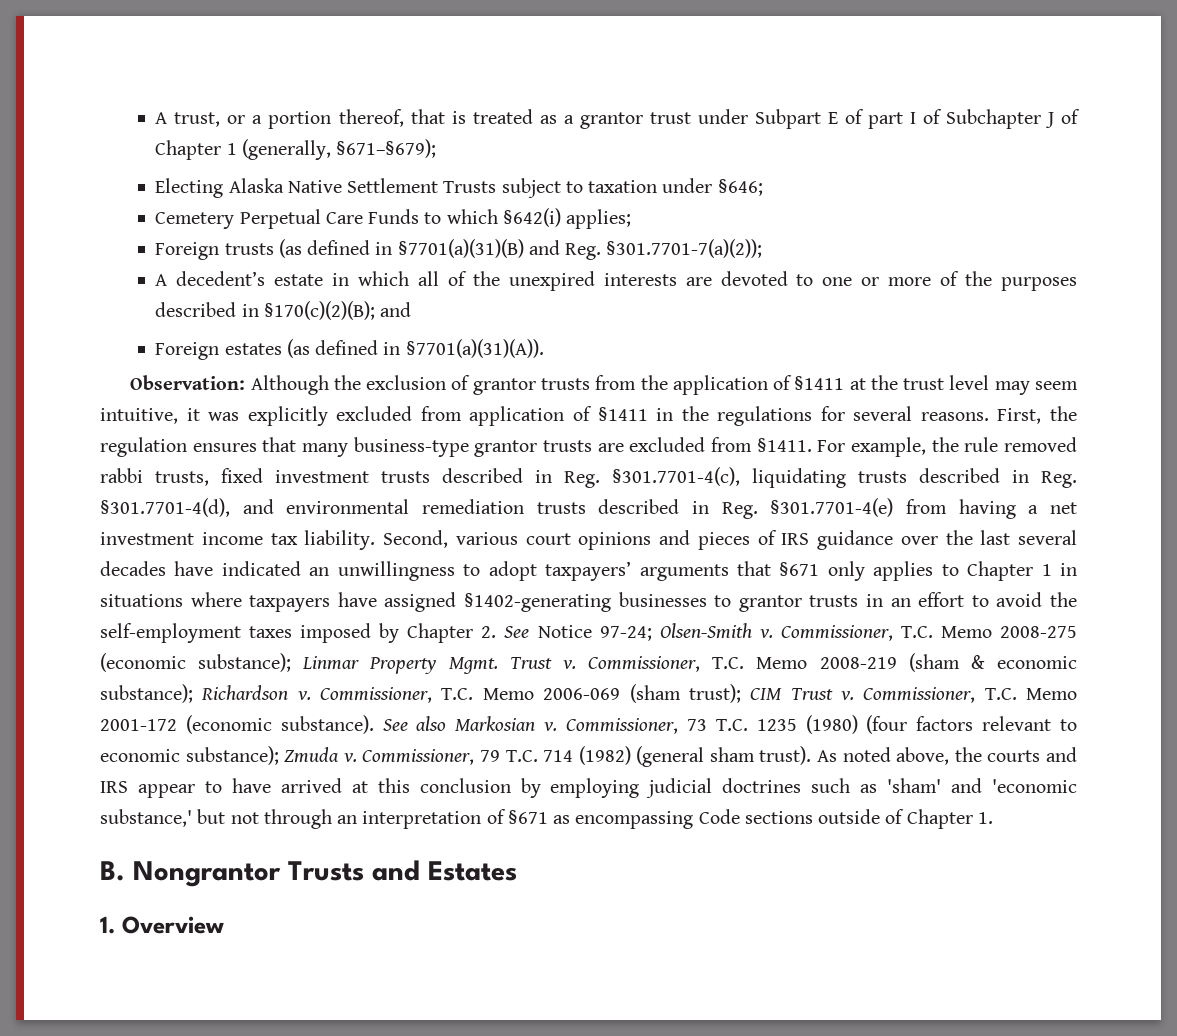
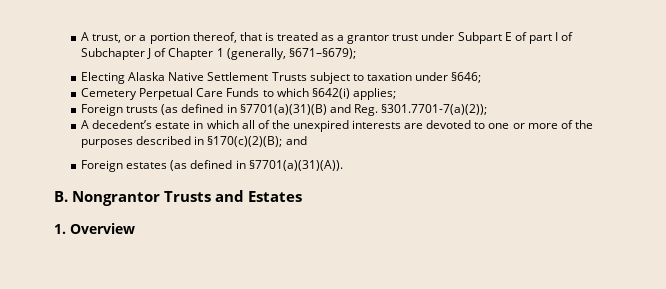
[130,375,1078,395] [100,406,1077,426] [100,437,1077,457] [100,467,1077,488] [100,498,1077,519] [100,530,1077,550] [100,561,1077,581] [100,592,1078,612] [100,623,1077,643] [100,653,1077,674] [100,684,1078,703] [100,715,1077,734] [100,746,1077,767] [100,778,1077,798] [100,809,993,829] // Observation: Although the exclusion of grantor trusts from the application of §1411 at the trust level may seem intuitive, it was explicitly excluded from application of §1411 in the regulations for several reasons. First, the regulation ensures that many business-type grantor trusts are excluded from §1411. For example, the rule removed rabbi trusts, fixed investment trusts described in Reg. §301.7701-4(c), liquidating trusts described in Reg. §301.7701-4(d), and environmental remediation trusts described in Reg. §301.7701-4(e) from having a net investment income tax liability. Second, various court opinions and pieces of IRS guidance over the last several decades have indicated an unwillingness to adopt taxpayers’ arguments that §671 only applies to Chapter 1 in situations where taxpayers have assigned §1402-generating businesses to grantor trusts in an effort to avoid the self-employment taxes imposed by Chapter 2. See Notice 97-24; Olsen-Smith v. Commissioner, T.C. Memo 2008-275 (economic substance); Linmar Property Mgmt. Trust v. Commissioner, T.C. Memo 2008-219 (sham & economic substance); Richardson v. Commissioner, T.C. Memo 2006-069 (sham trust); CIM Trust v. Commissioner, T.C. Memo 2001-172 (economic substance). See also Markosian v. Commissioner, 73 T.C. 1235 (1980) (four factors relevant to economic substance); Zmuda v. Commissioner, 79 T.C. 714 (1982) (general sham trust). As noted above, the courts and IRS appear to have arrived at this conclusion by employing judicial doctrines such as 'sham' and 'economic substance,' but not through an interpretation of §671 as encompassing Code sections outside of Chapter 1. -> (343, 165) none

